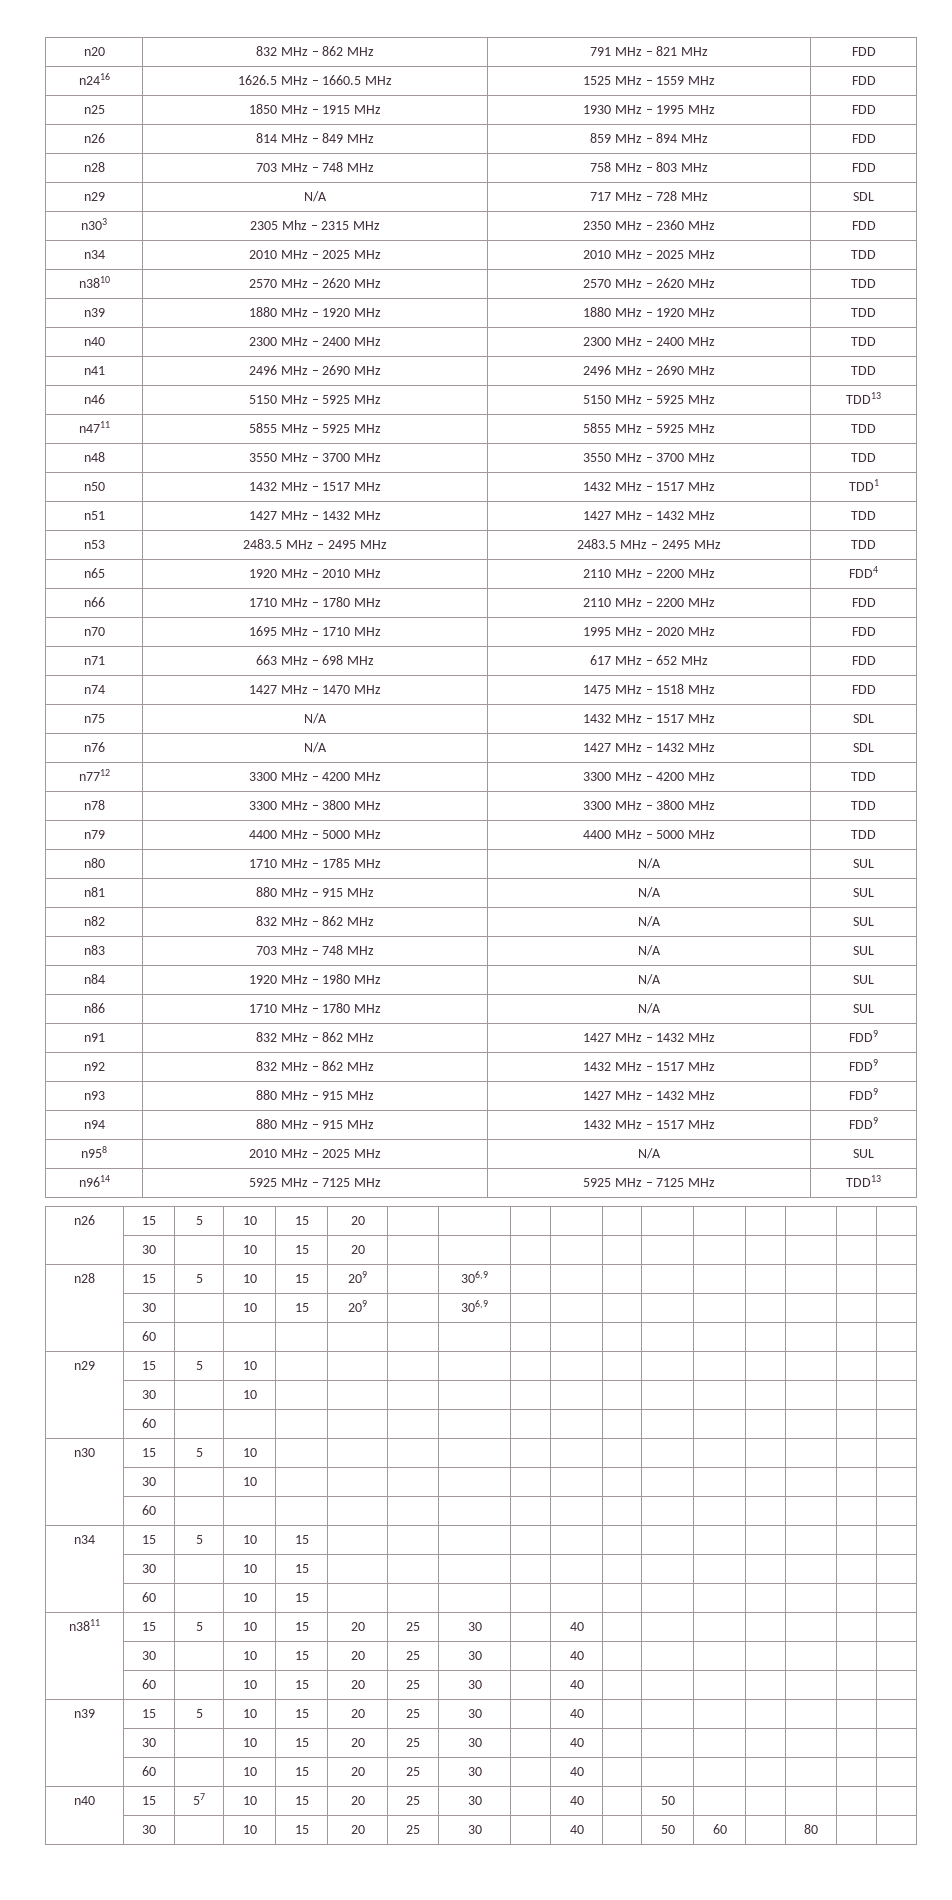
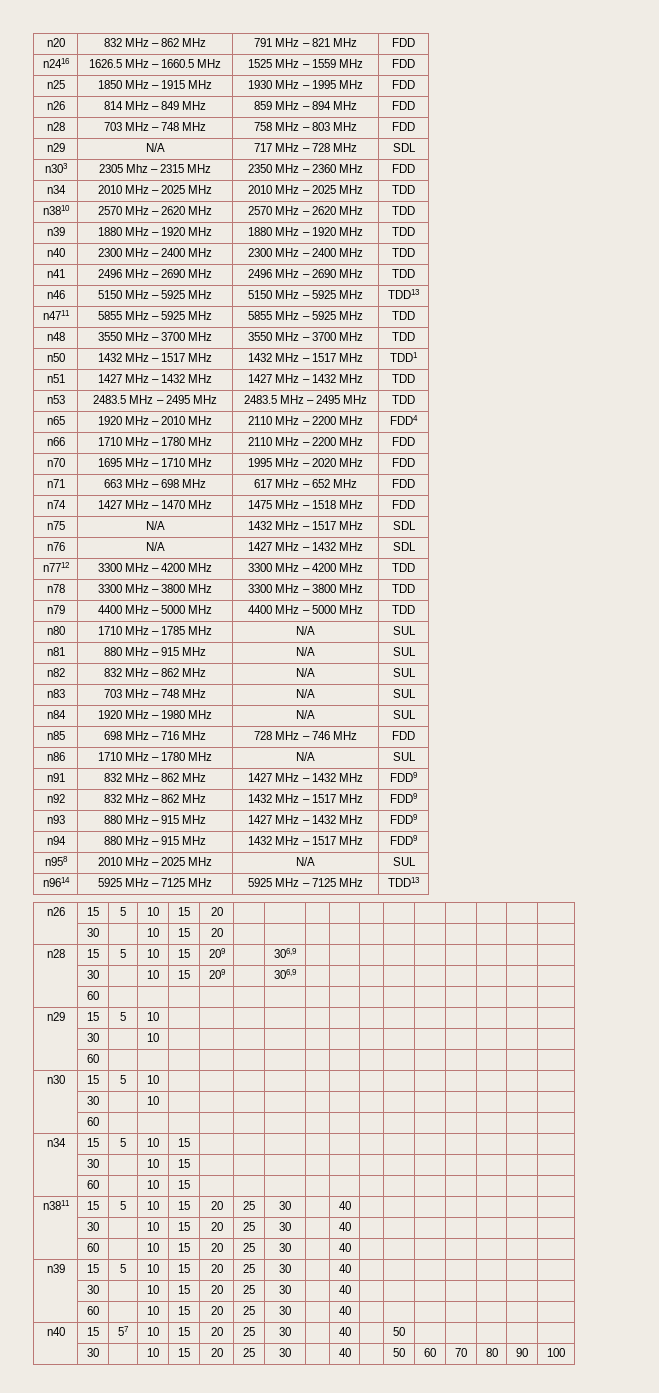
(874, 979) none -> [46,731,65,740] [103,731,207,740] [254,731,357,740] [392,731,415,740] // n85 | 698 MHz – 716 MHz | 728 MHz – 746 MHz | FDD
(727, 1829) none -> [455,1348,467,1357] 70
(818, 1829) | -> [516,1348,528,1357] [547,1348,565,1357] 90 | 100

